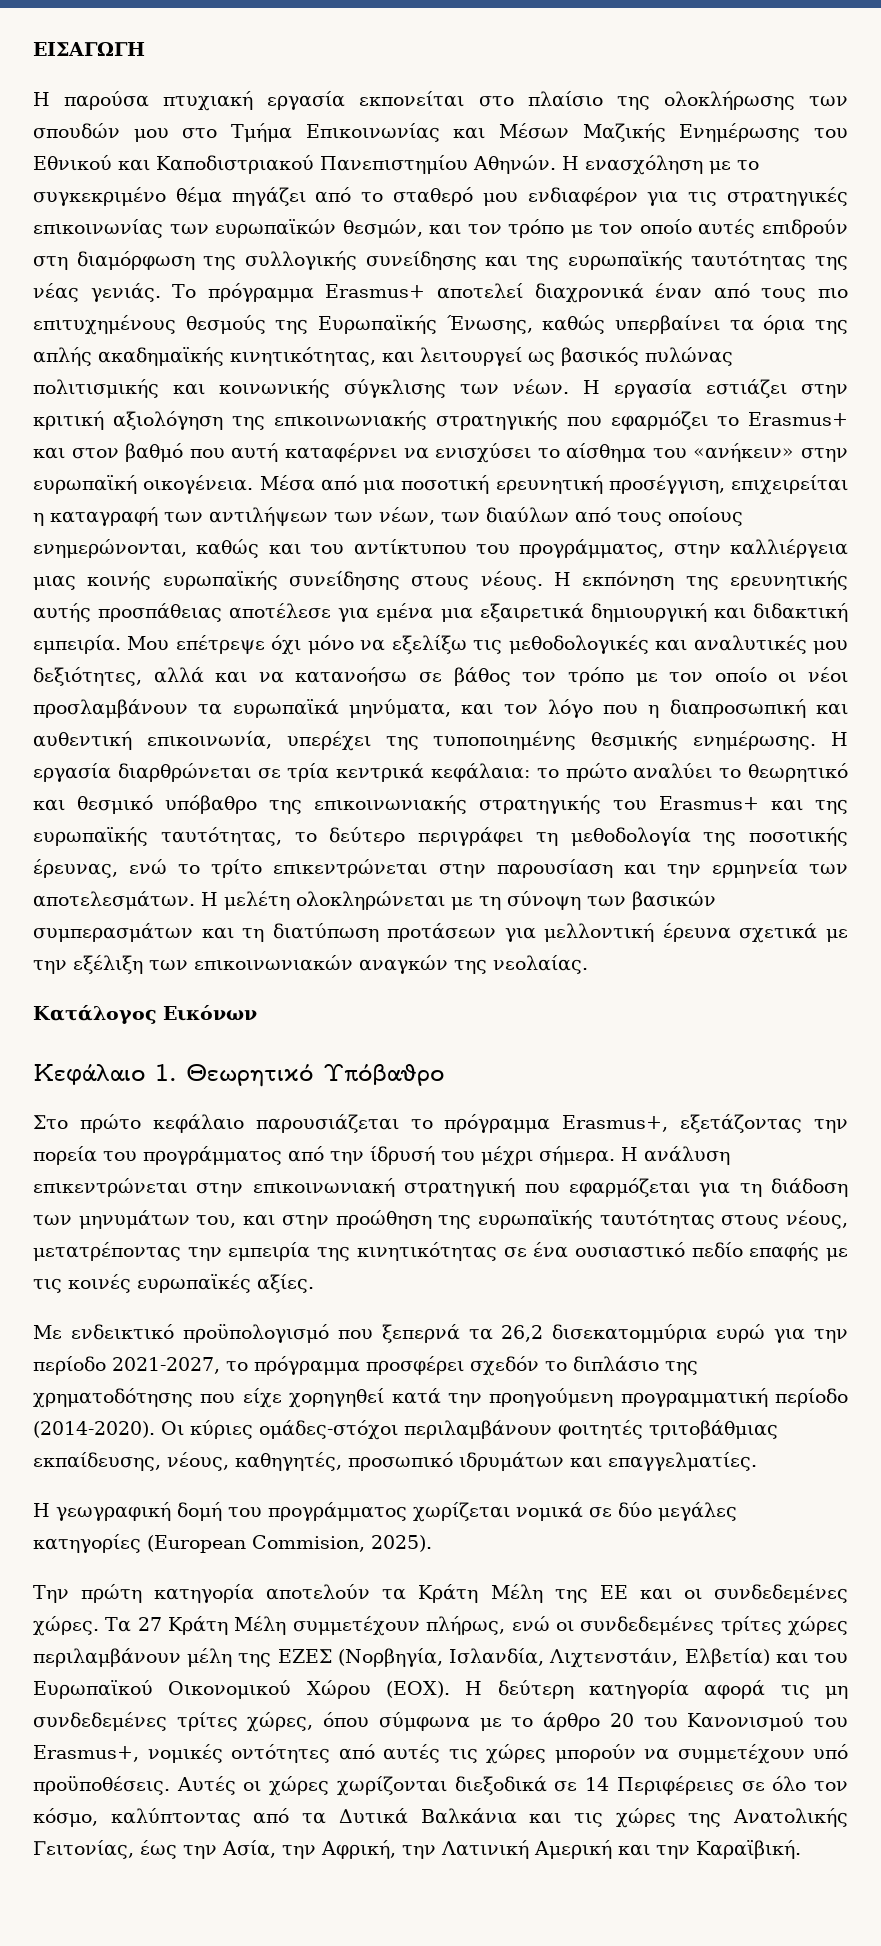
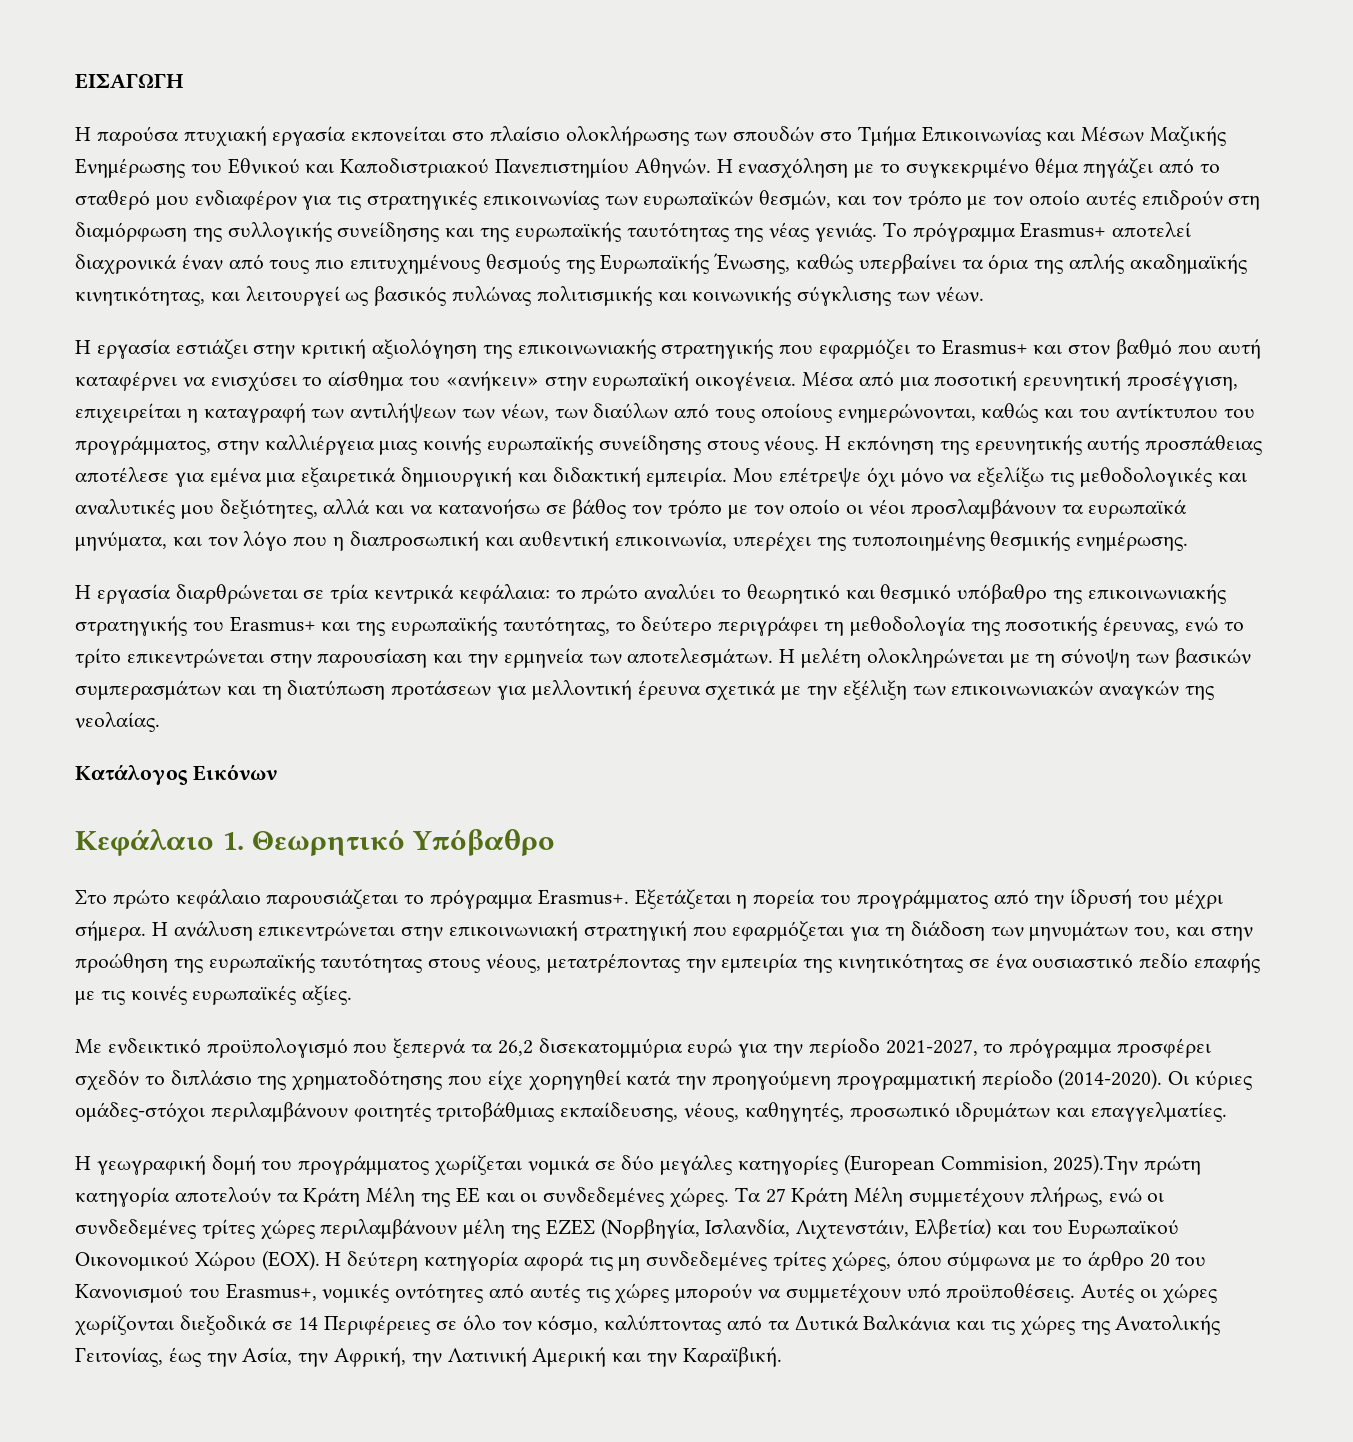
[616,95,650,110] της -> (560, 134) none
[133,128,169,142] μου -> (815, 134) none
(569, 387) none -> (984, 294) //
(817, 740) none -> (1189, 541) //
[562,1114,848,1133] Erasmus+, εξετάζοντας την -> [537,889,748,909] Erasmus+. Εξετάζεται η
[371,1535,432,1552] [33,1585,69,1603] 2025). // Την -> [1053,1154,1139,1175] 2025).Την

